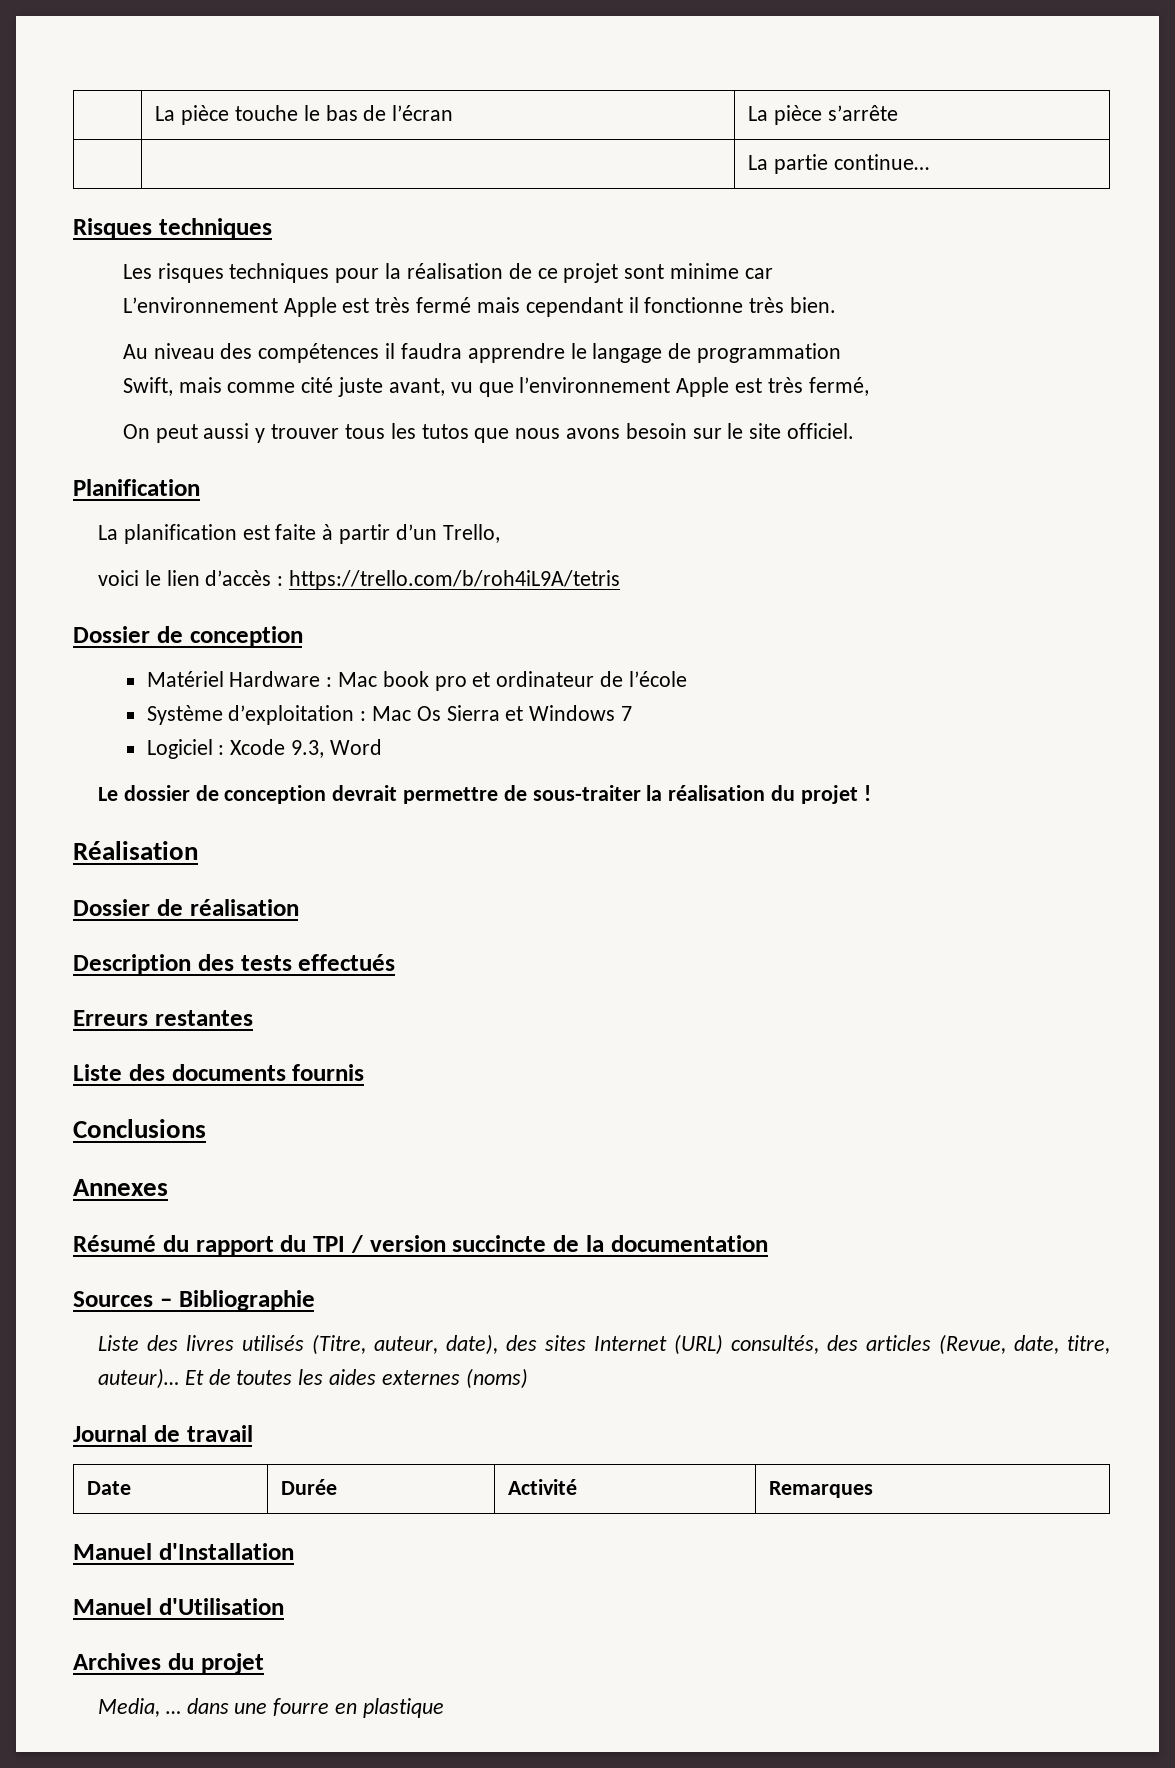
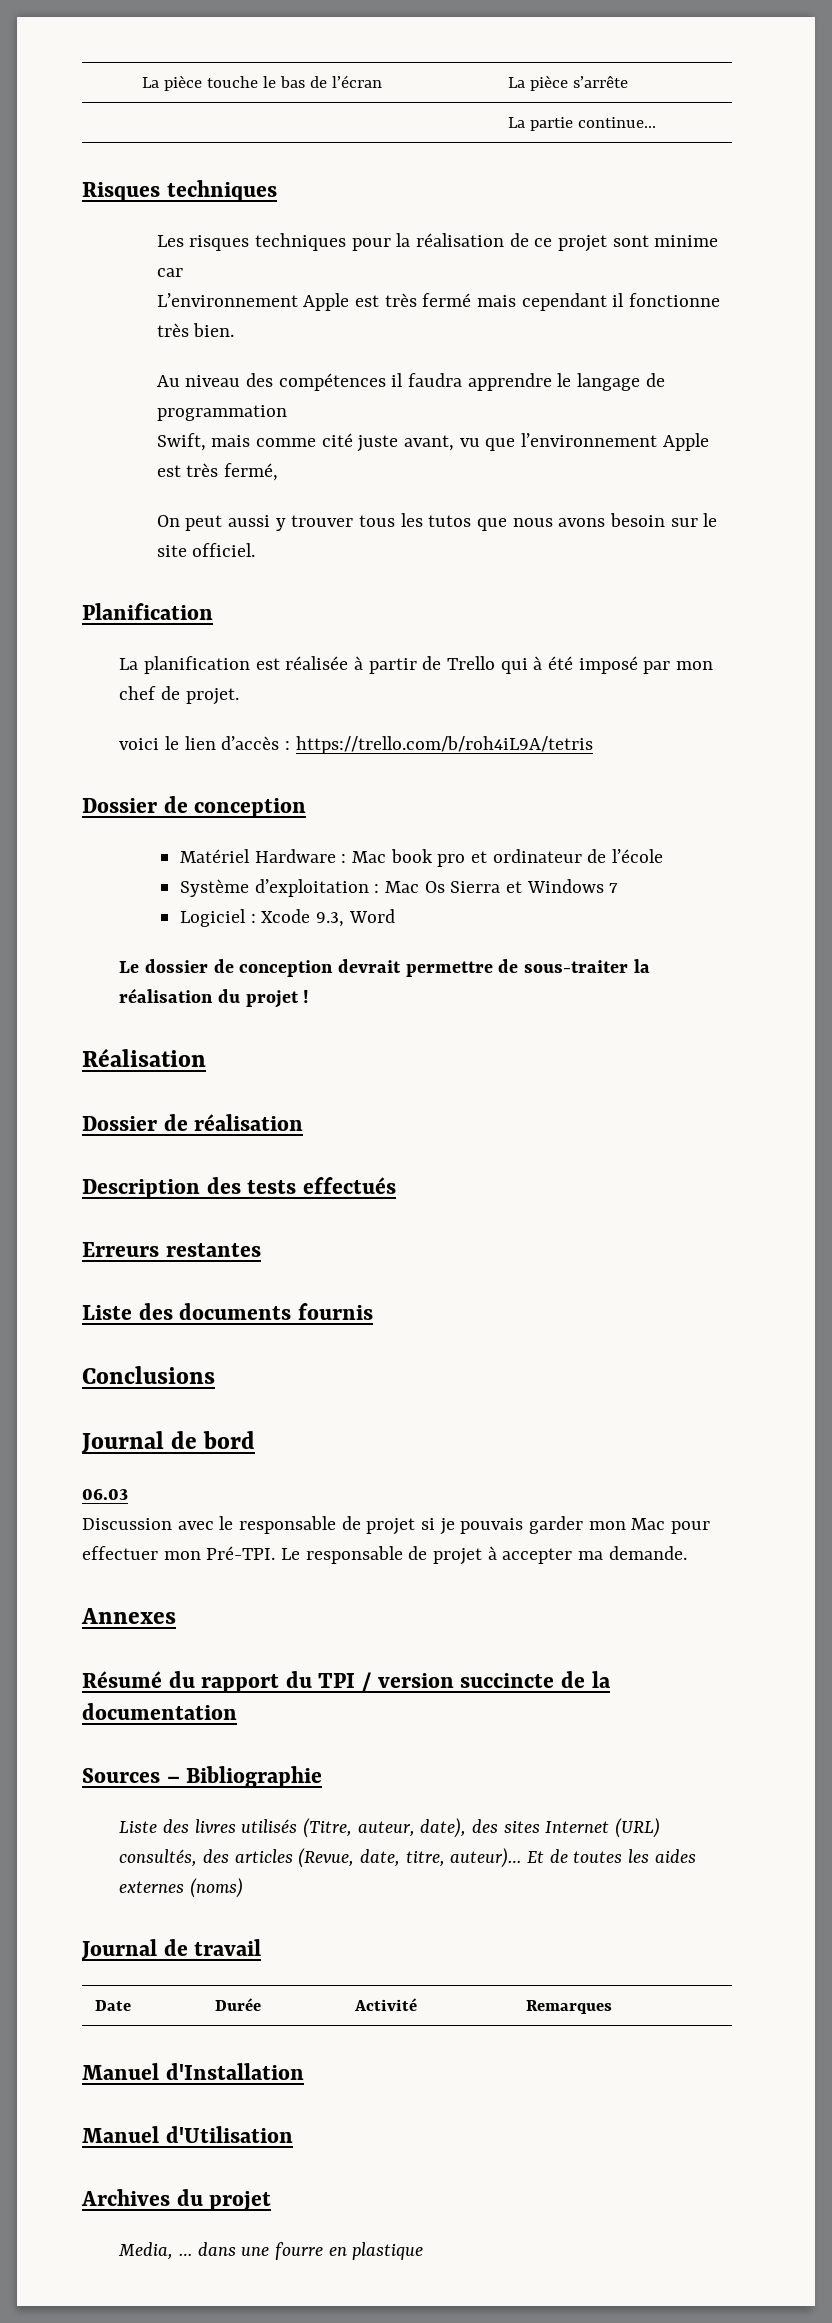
[275,524,317,540] faite -> [285,656,349,670] réalisée
[395,524,500,543] d’un Trello, -> [422,656,714,674] [119,686,239,705] de Trello qui à été imposé par mon chef de projet.
(206, 1128) none -> [81,1431,256,1454] [82,1489,128,1500] [82,1516,711,1535] [82,1546,687,1565] // Journal de bord // 06.03 // Discussion avec le responsable de projet si je pouvais garder mon Mac pour effectuer mon Pré-TPI. Le responsable de projet à accepter ma demande.

